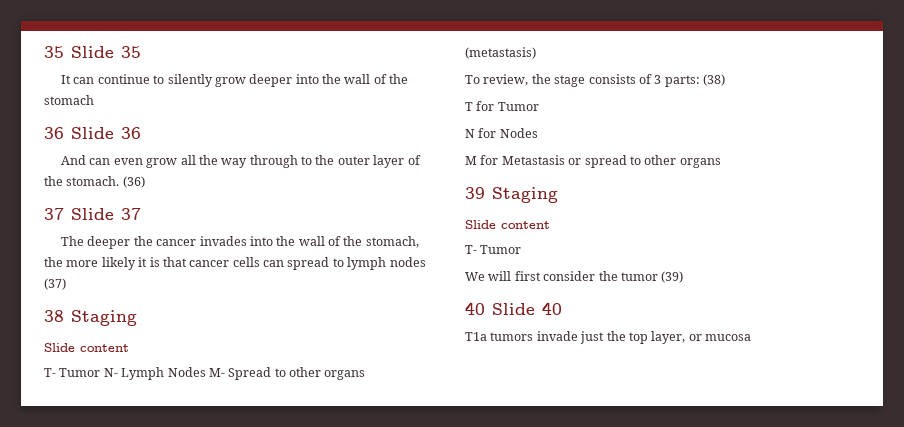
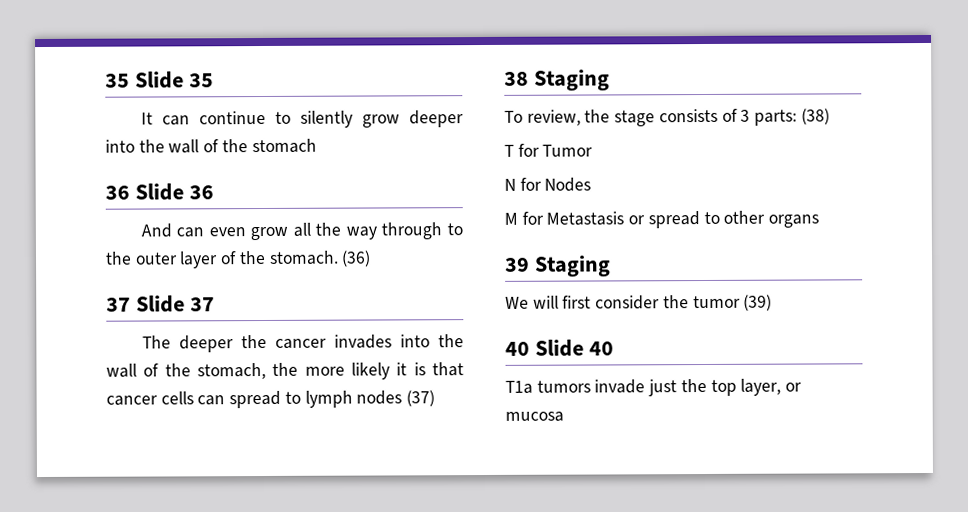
[44,343,129,352] [44,367,366,380] [465,47,536,59] // Slide content // T- Tumor N- Lymph Nodes M- Spread to other organs (metastasis) -> (610, 80) none
[465,220,550,229] [465,245,522,254] // Slide content // T- Tumor -> (611, 266) none

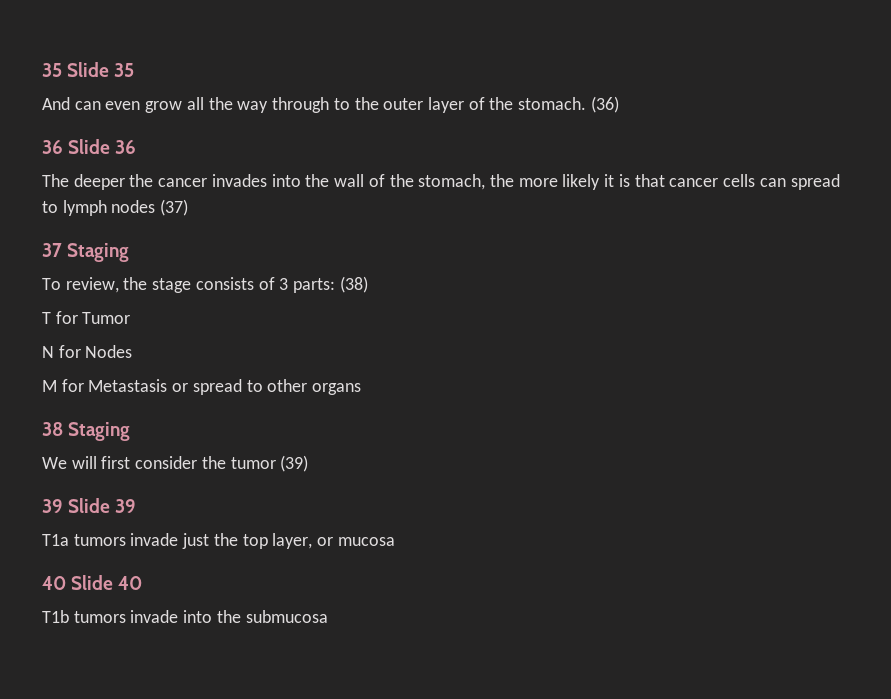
[140,110,464,128] [105,138,317,154] [105,183,214,201] // It can continue to silently grow deeper into the wall of the stomach // 36 Slide 36 -> (135, 70) none
[106,295,215,313] 37 Slide 37 -> [42,139,137,154] 36 Slide 36
[504,71,529,86] 38 -> [42,243,62,257] 37
[505,257,530,272] 39 -> [42,422,63,436] 38
[505,339,614,357] 40 Slide 40 -> [42,498,137,513] 39 Slide 39
(564, 416) none -> [42,575,143,590] [42,610,328,623] // 40 Slide 40 // T1b tumors invade into the submucosa

